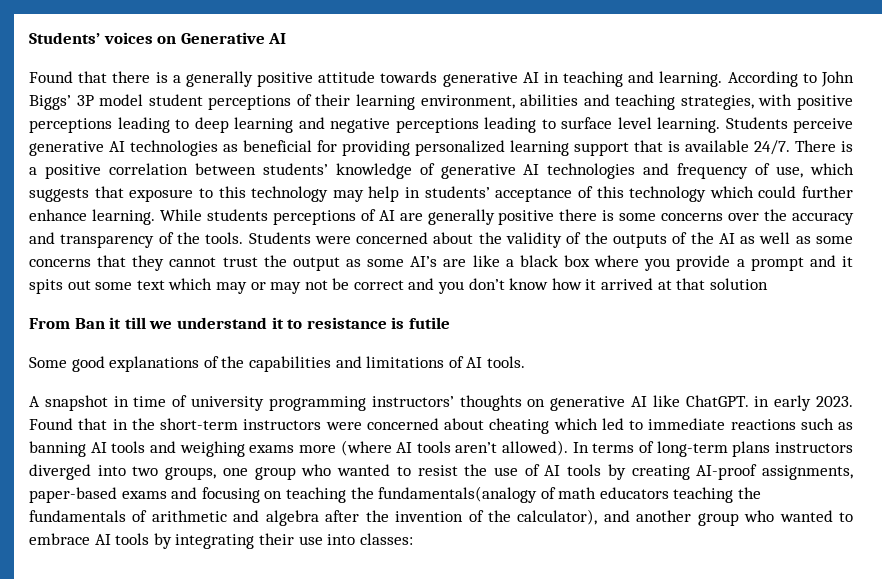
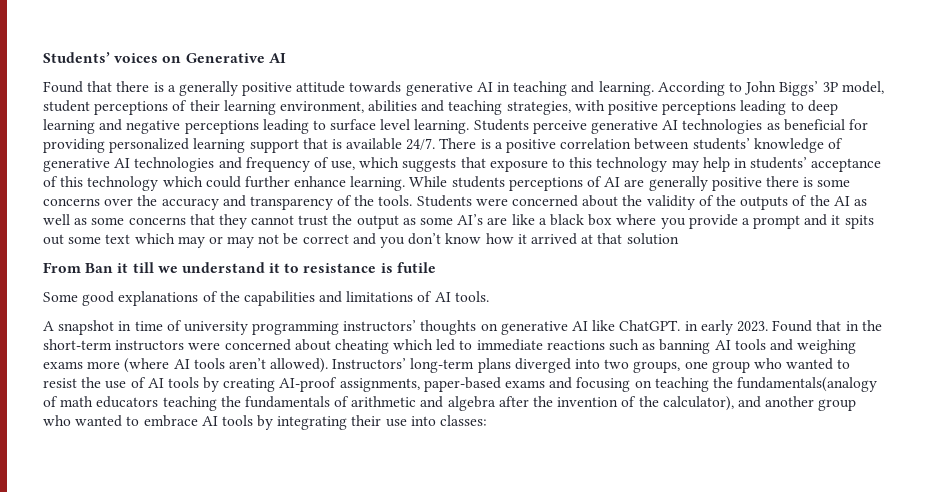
[99,94,144,106] model -> [841,81,884,94] model,
[572,441,655,453] In terms of -> [332,358,407,370] Instructors’
[774,442,853,453] instructors -> (511, 365) none

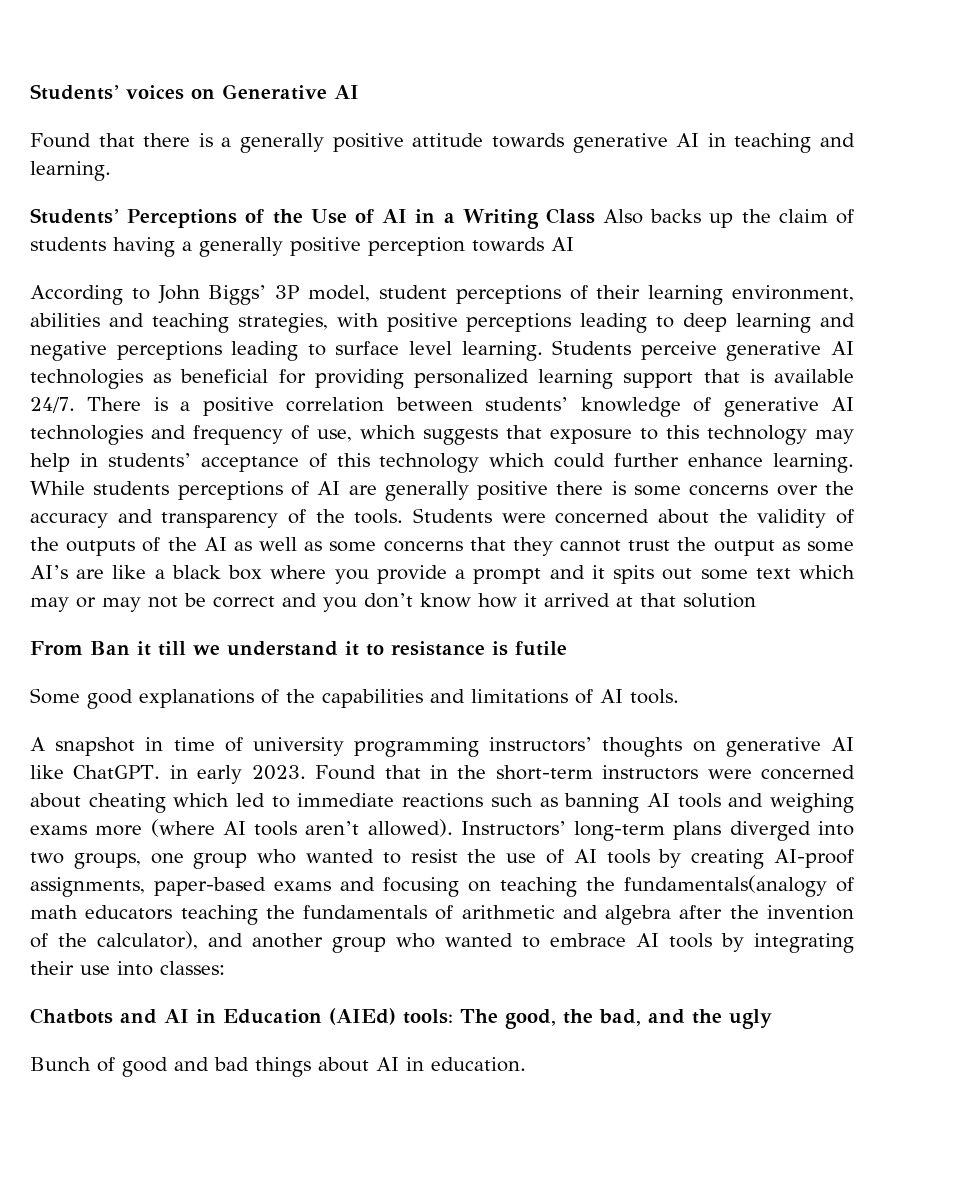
(654, 88) none -> [30,208,854,229] [30,237,574,257] // Students’ Perceptions of the Use of AI in a Writing Class Also backs up the claim of students having a generally positive perception towards AI //
(488, 420) none -> [30,1008,772,1029] [30,1057,526,1077] // Chatbots and AI in Education (AIEd) tools: The good, the bad, and the ugly // Bunch of good and bad things about AI in education.

